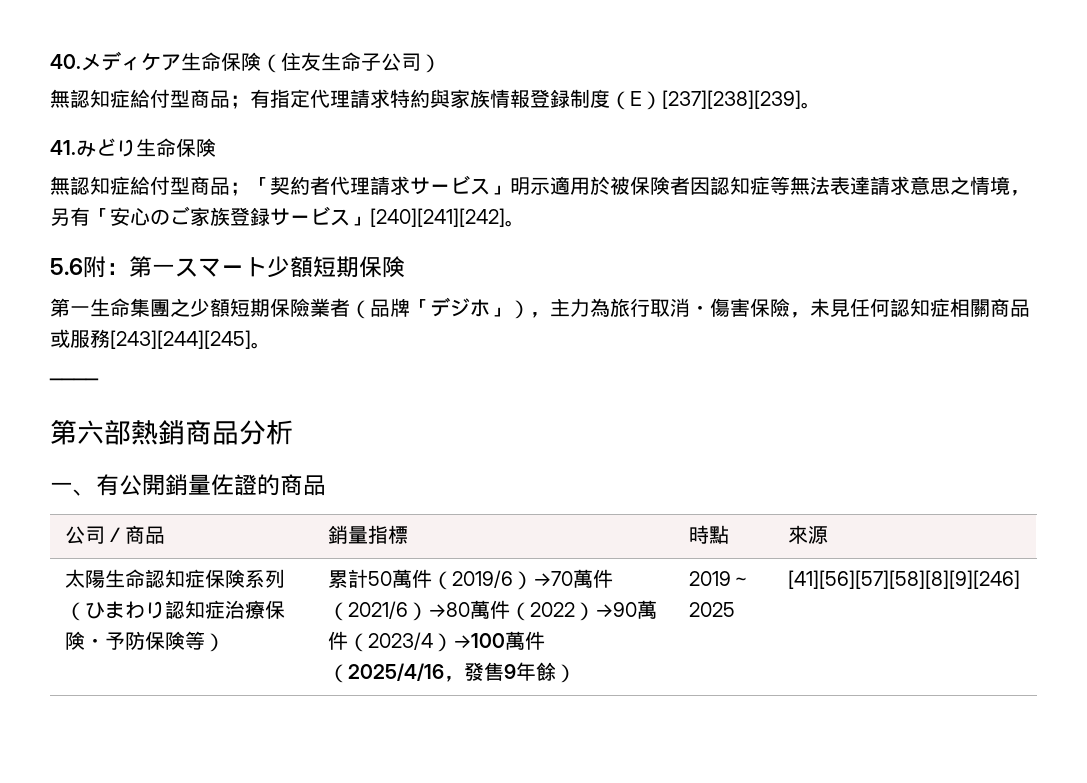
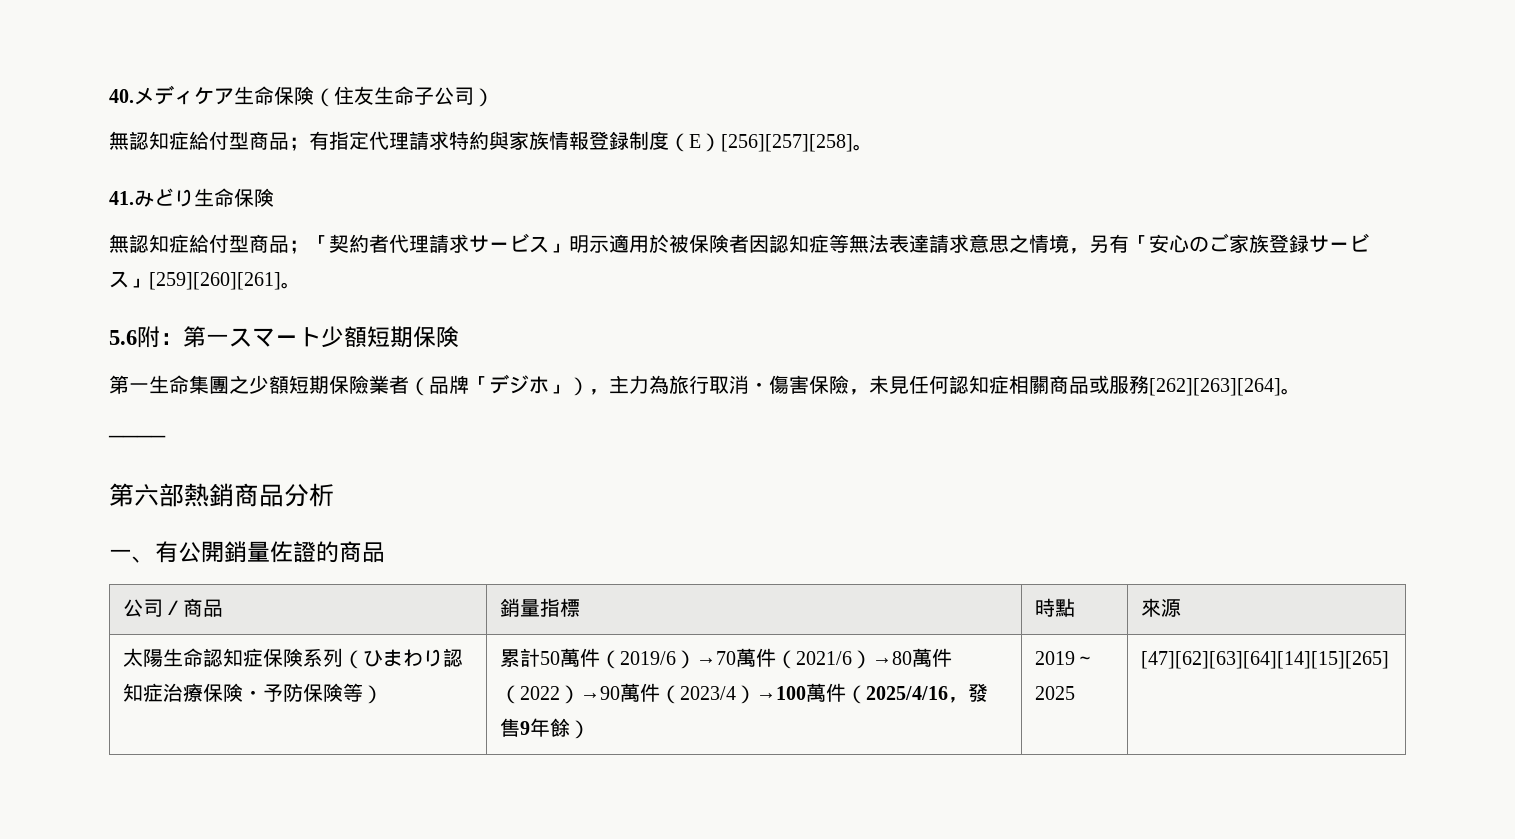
[662,90,801,109] [237][238][239] -> [721,134,853,152] [256][257][258]
[370,208,505,227] [240][241][242] -> [149,272,281,290] [259][260][261]
[110,330,251,349] [243][244][245] -> [1149,378,1281,396] [262][263][264]
[787,570,1020,589] [41][56][57][58][8][9][246] -> [1141,651,1390,669] [47][62][63][64][14][15][265]

